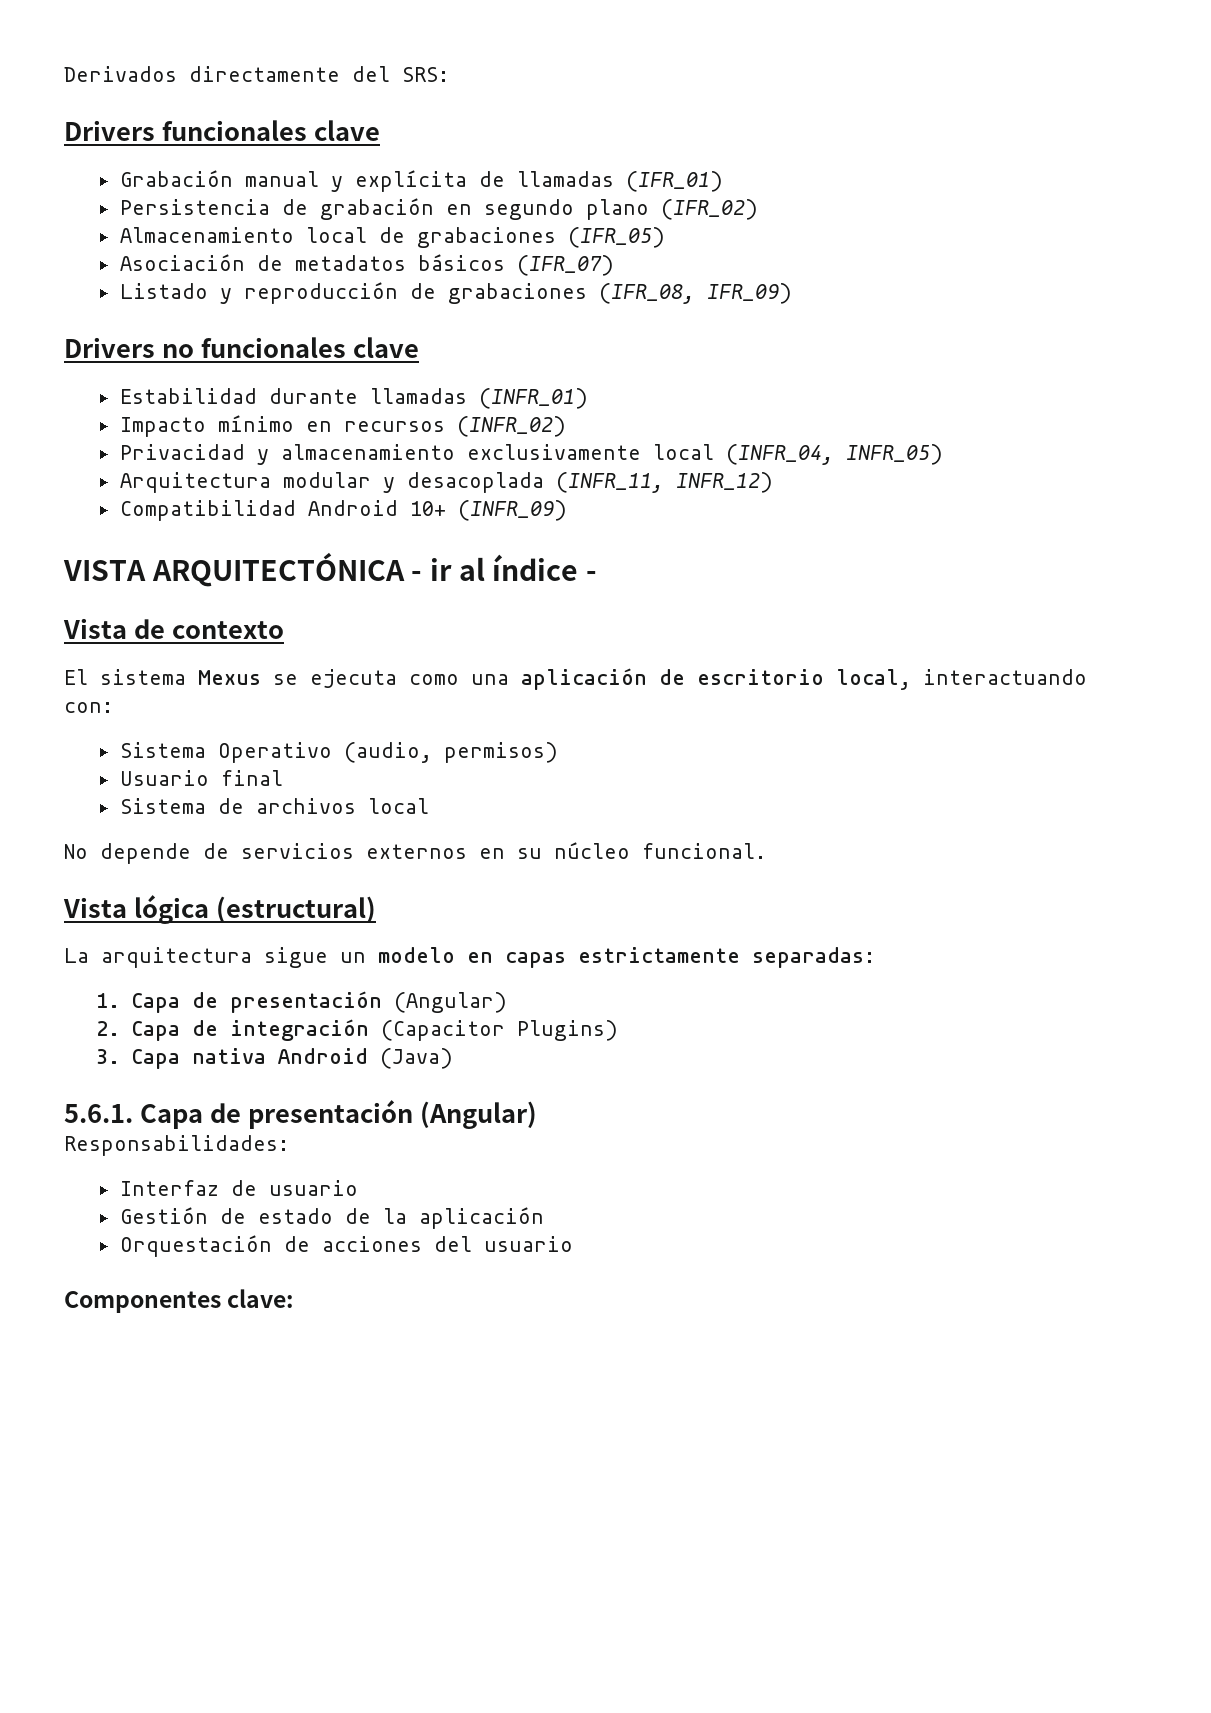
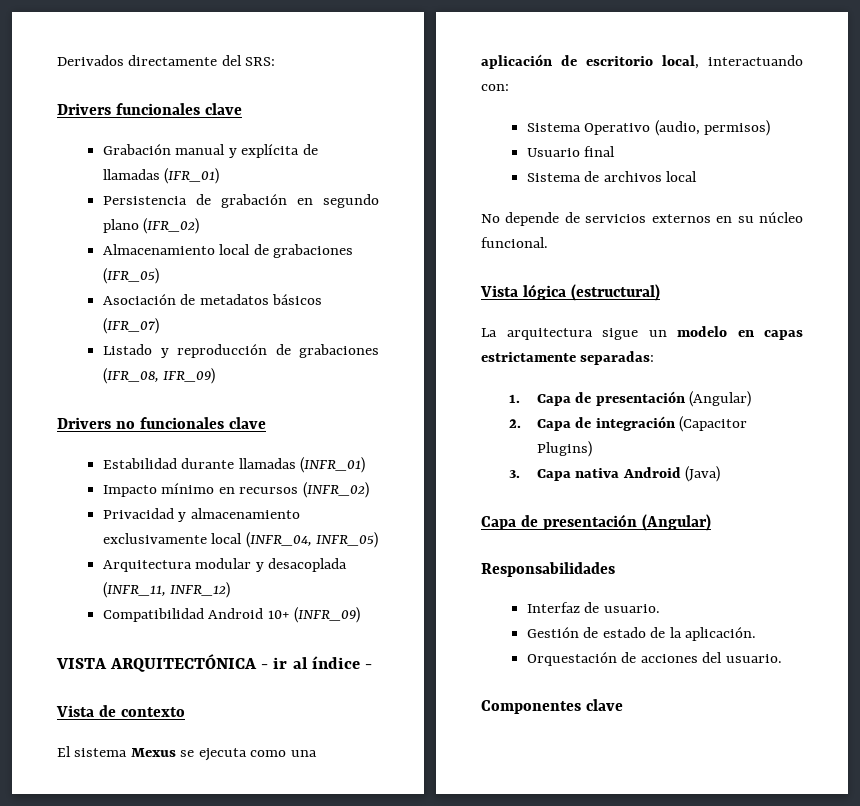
[64,1100,537,1129] [64,1135,289,1156] 5.6.1. Capa de presentación (Angular) // Responsabilidades: -> [481,514,711,531] [481,562,615,577] Capa de presentación (Angular) // Responsabilidades
[268,1180,358,1196] usuario -> [603,604,660,613] usuario.
[418,1207,544,1229] aplicación -> [685,627,757,641] aplicación.
[483,1236,573,1252] usuario -> [725,654,782,663] usuario.
[227,1289,294,1308] clave: -> [585,699,623,711] clave

